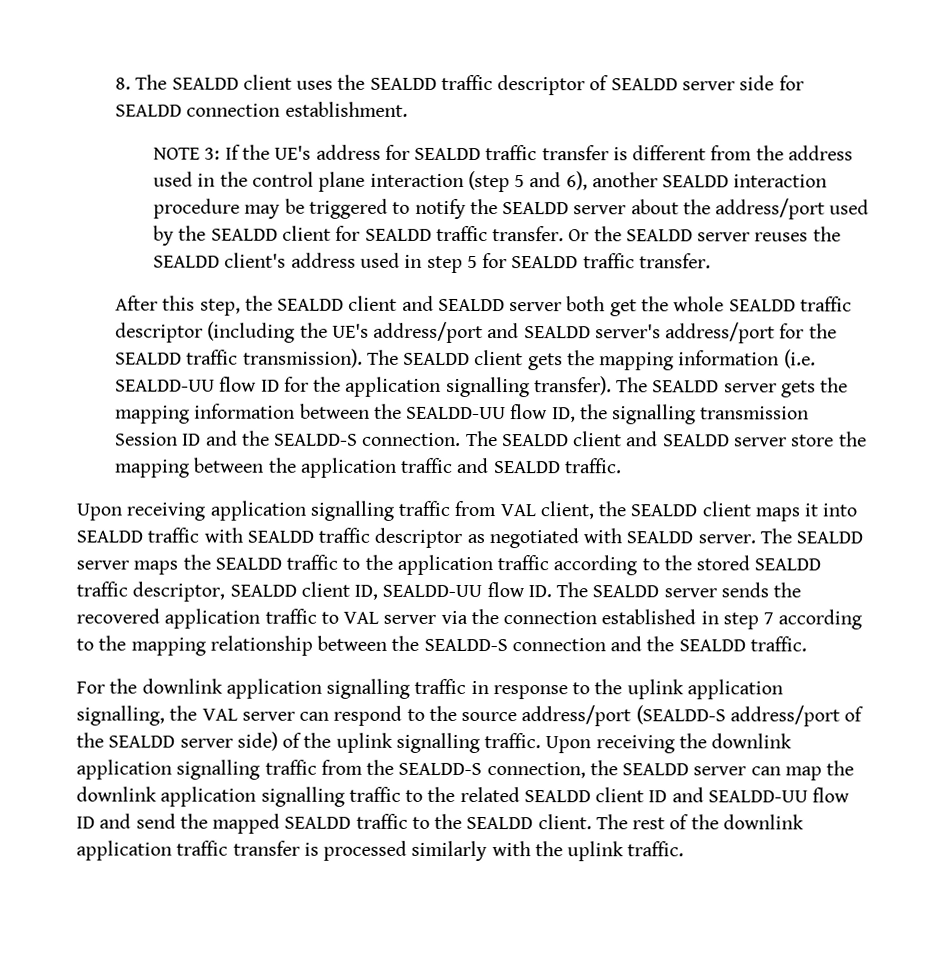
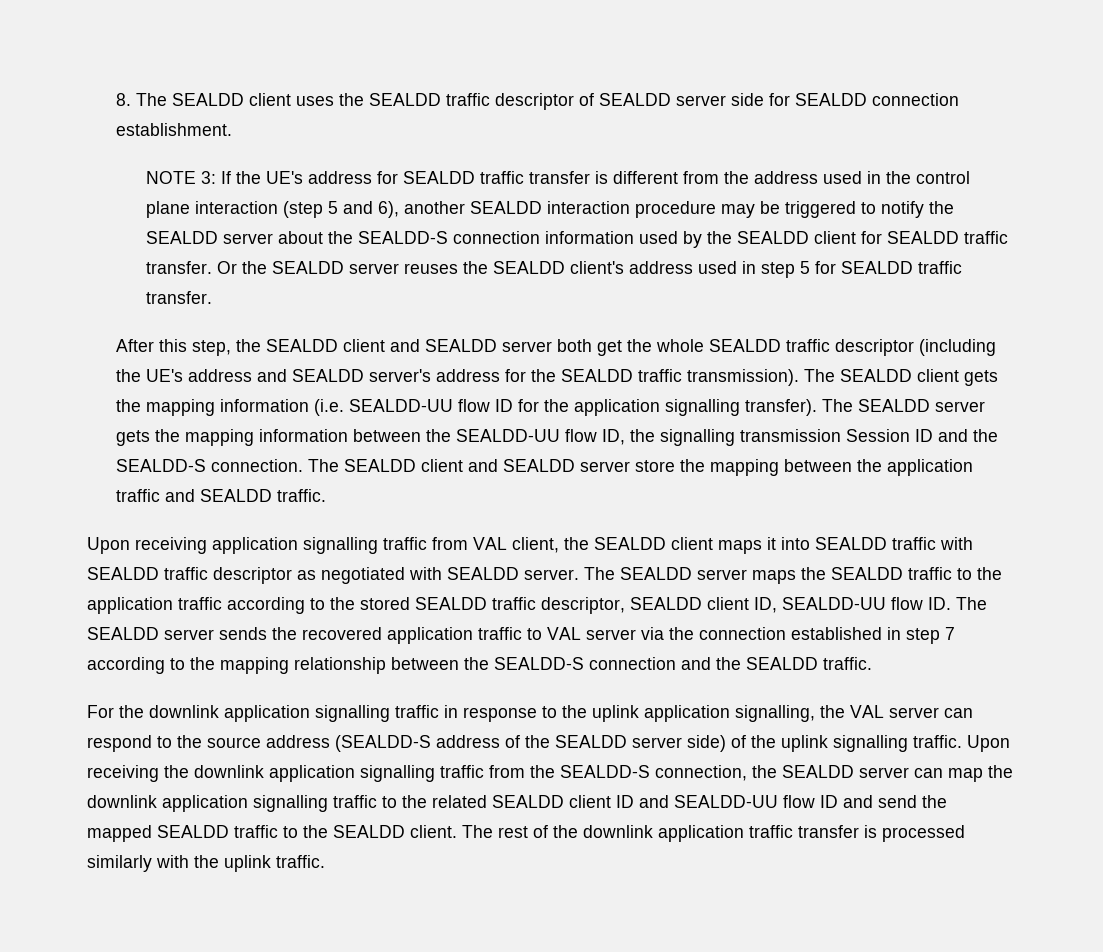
[715,198,826,220] address/port -> [357,231,634,244] SEALDD-S connection information
[373,321,484,344] address/port -> [188,369,253,382] address
[665,322,776,344] address/port -> [436,369,501,382] address
[521,705,840,727] address/port (SEALDD-S address/port -> [266,735,500,752] address (SEALDD-S address

